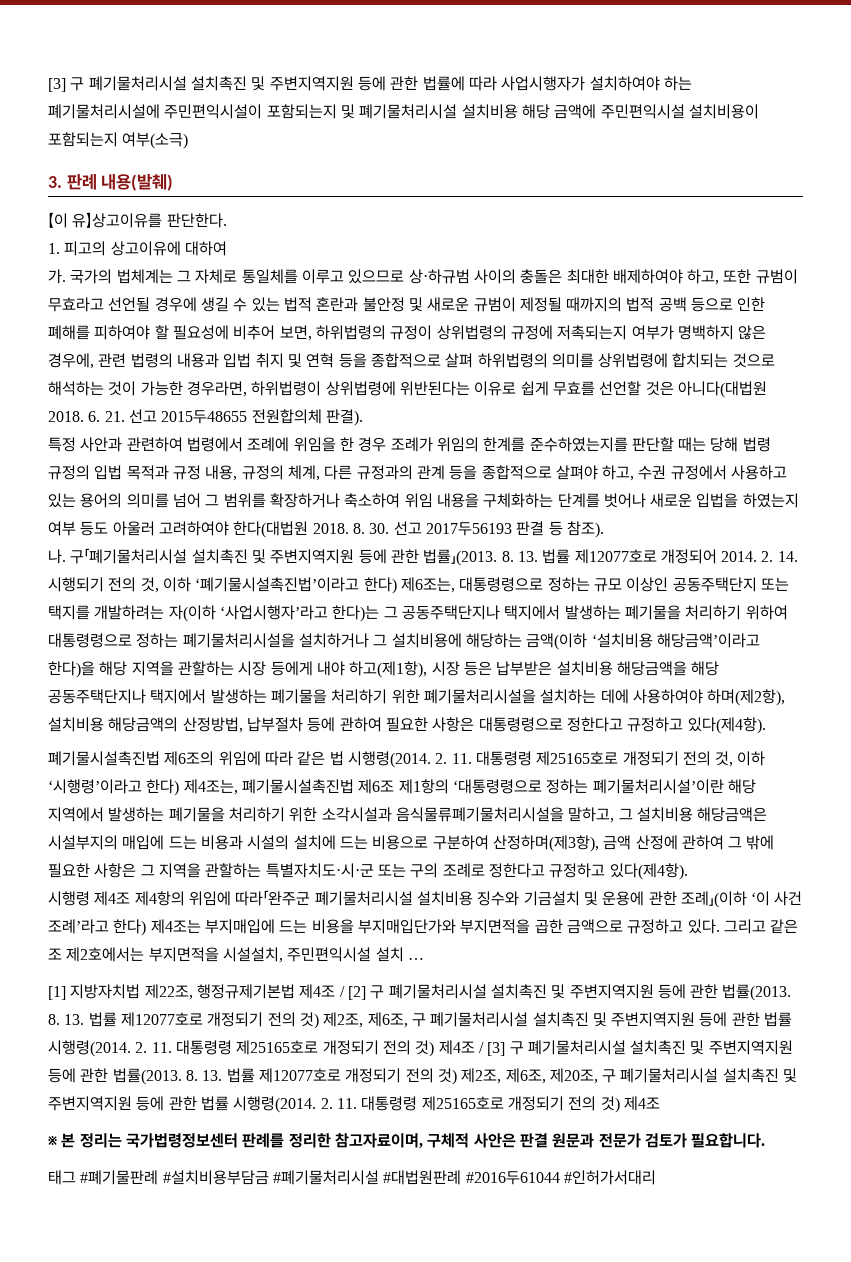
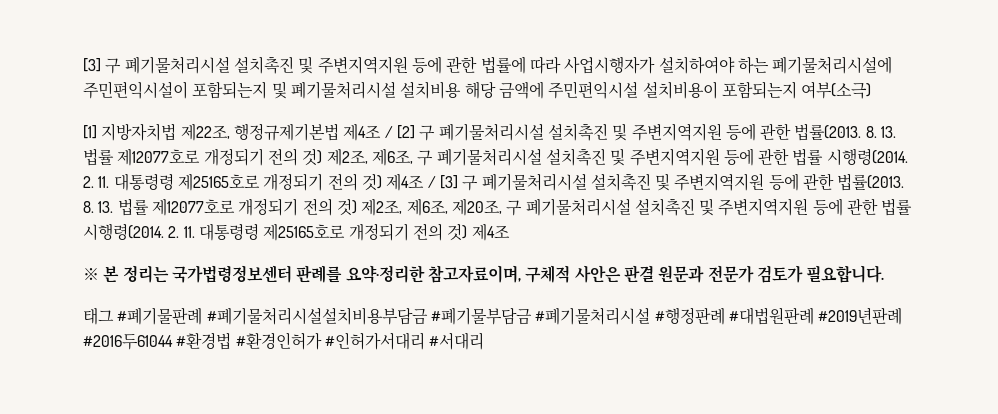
[48,174,174,191] [48,212,227,228] [48,241,227,256] [48,269,798,285] [48,297,766,312] [48,325,767,341] [48,353,775,369] [48,381,767,398] [48,409,363,426] [48,437,771,452] [48,465,788,481] [48,493,799,508] [48,521,604,538] [48,548,798,566] [48,577,789,594] [48,605,788,622] [48,633,760,650] [48,661,720,678] [48,689,786,706] [48,717,766,734] [48,751,766,768] [48,779,756,796] [48,807,768,823] [48,835,775,852] [48,863,688,880] [48,890,803,908] [48,919,799,936] [48,947,424,963] // 3. 판례 내용(발췌) // 【이 유】상고이유를 판단한다. // 1. 피고의 상고이유에 대하여 // 가. 국가의 법체계는 그 자체로 통일체를 이루고 있으므로 상·하규범 사이의 충돌은 최대한 배제하여야 하고, 또한 규범이 무효라고 선언될 경우에 생길 수 있는 법적 혼란과 불안정 및 새로운 규범이 제정될 때까지의 법적 공백 등으로 인한 폐해를 피하여야 할 필요성에 비추어 보면, 하위법령의 규정이 상위법령의 규정에 저촉되는지 여부가 명백하지 않은 경우에, 관련 법령의 내용과 입법 취지 및 연혁 등을 종합적으로 살펴 하위법령의 의미를 상위법령에 합치되는 것으로 해석하는 것이 가능한 경우라면, 하위법령이 상위법령에 위반된다는 이유로 쉽게 무효를 선언할 것은 아니다(대법원 2018. 6. 21. 선고 2015두48655 전원합의체 판결). // 특정 사안과 관련하여 법령에서 조례에 위임을 한 경우 조례가 위임의 한계를 준수하였는지를 판단할 때는 당해 법령 규정의 입법 목적과 규정 내용, 규정의 체계, 다른 규정과의 관계 등을 종합적으로 살펴야 하고, 수권 규정에서 사용하고 있는 용어의 의미를 넘어 그 범위를 확장하거나 축소하여 위임 내용을 구체화하는 단계를 벗어나 새로운 입법을 하였는지 여부 등도 아울러 고려하여야 한다(대법원 2018. 8. 30. 선고 2017두56193 판결 등 참조). // 나. 구「폐기물처리시설 설치촉진 및 주변지역지원 등에 관한 법률」(2013. 8. 13. 법률 제12077호로 개정되어 2014. 2. 14. 시행되기 전의 것, 이하 ‘폐기물시설촉진법’이라고 한다) 제6조는, 대통령령으로 정하는 규모 이상인 공동주택단지 또는 택지를 개발하려는 자(이하 ‘사업시행자’라고 한다)는 그 공동주택단지나 택지에서 발생하는 폐기물을 처리하기 위하여 대통령령으로 정하는 폐기물처리시설을 설치하거나 그 설치비용에 해당하는 금액(이하 ‘설치비용 해당금액’이라고 한다)을 해당 지역을 관할하는 시장 등에게 내야 하고(제1항), 시장 등은 납부받은 설치비용 해당금액을 해당 공동주택단지나 택지에서 발생하는 폐기물을 처리하기 위한 폐기물처리시설을 설치하는 데에 사용하여야 하며(제2항), 설치비용 해당금액의 산정방법, 납부절차 등에 관하여 필요한 사항은 대통령령으로 정한다고 규정하고 있다(제4항). // 폐기물시설촉진법 제6조의 위임에 따라 같은 법 시행령(2014. 2. 11. 대통령령 제25165호로 개정되기 전의 것, 이하 ‘시행령’이라고 한다) 제4조는, 폐기물시설촉진법 제6조 제1항의 ‘대통령령으로 정하는 폐기물처리시설’이란 해당 지역에서 발생하는 폐기물을 처리하기 위한 소각시설과 음식물류폐기물처리시설을 말하고, 그 설치비용 해당금액은 시설부지의 매입에 드는 비용과 시설의 설치에 드는 비용으로 구분하여 산정하며(제3항), 금액 산정에 관하여 그 밖에 필요한 사항은 그 지역을 관할하는 특별자치도·시·군 또는 구의 조례로 정한다고 규정하고 있다(제4항). // 시행령 제4조 제4항의 위임에 따라「완주군 폐기물처리시설 설치비용 징수와 기금설치 및 운용에 관한 조례」(이하 ‘이 사건 조례’라고 한다) 제4조는 부지매입에 드는 비용을 부지매입단가와 부지면적을 곱한 금액으로 규정하고 있다. 그리고 같은 조 제2호에서는 부지면적을 시설설치, 주민편익시설 설치 … -> (872, 90) none
[288,1133,331,1148] 정리한 -> [345,265,425,283] 요약·정리한
[162,1170,656,1185] #설치비용부담금 #폐기물처리시설 #대법원판례 #2016두61044 #인허가서대리 -> [206,307,903,325] [83,332,485,350] #폐기물처리시설설치비용부담금 #폐기물부담금 #폐기물처리시설 #행정판례 #대법원판례 #2019년판례 #2016두61044 #환경법 #환경인허가 #인허가서대리 #서대리

